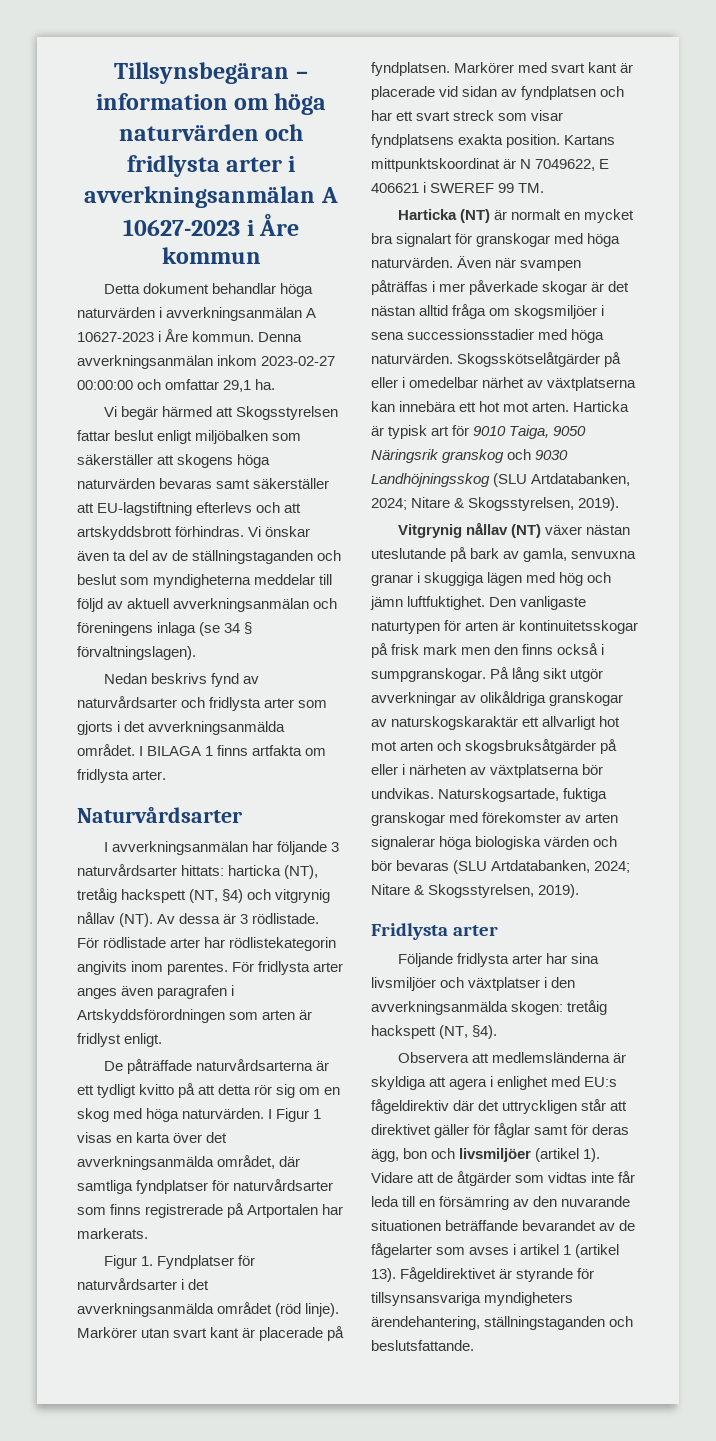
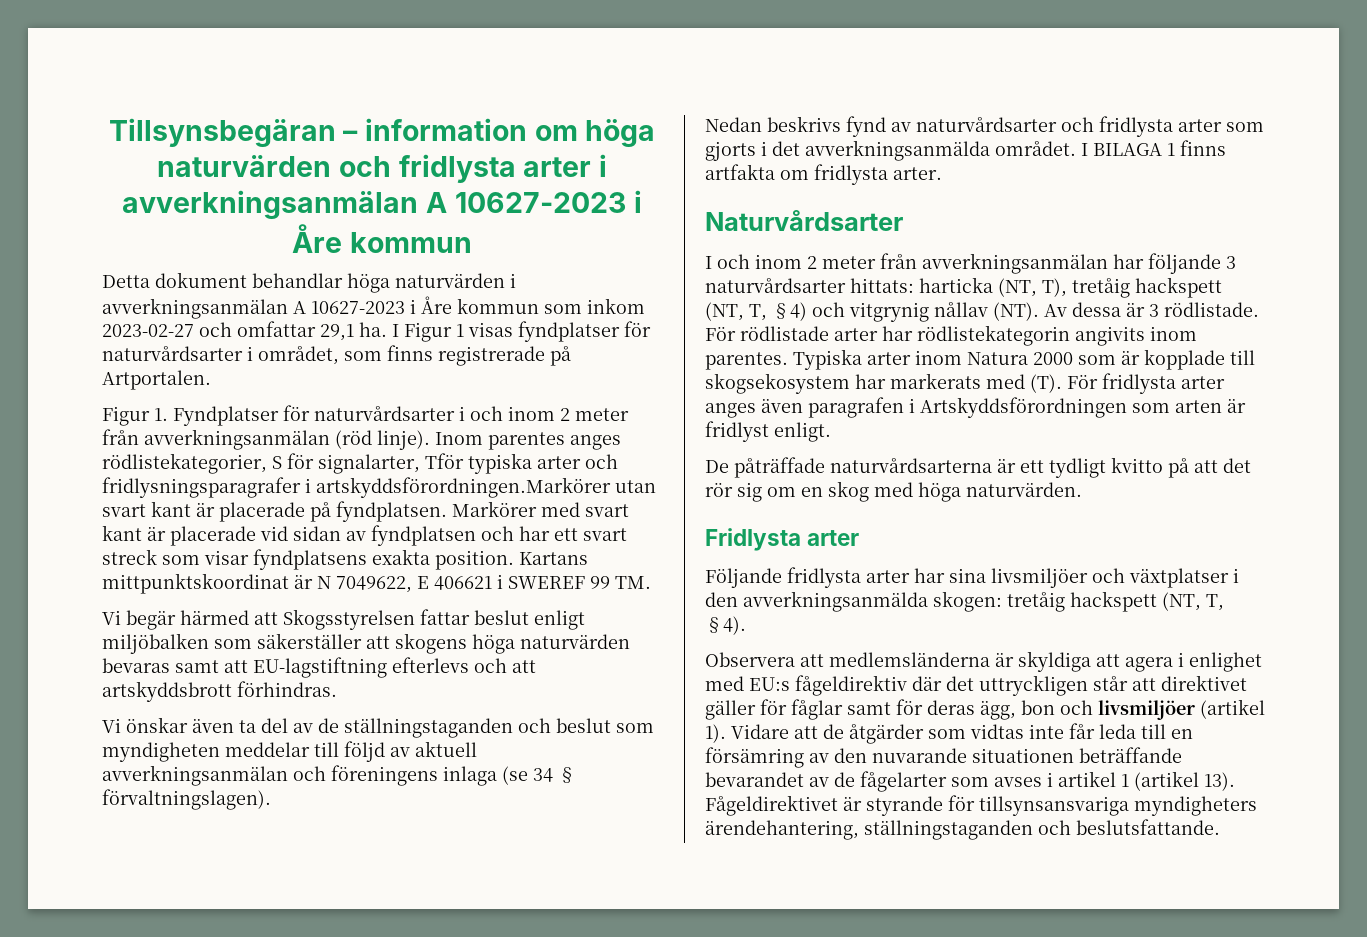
[192,331,303,342] [77,355,213,369] kommun. Denna avverkningsanmälan -> [457,298,582,314] kommun som
[77,380,133,390] 00:00:00 -> (194, 330) none
(276, 384) none -> [392,321,651,342] [102,345,571,366] [102,370,211,390] [102,405,629,426] [102,429,621,450] [102,453,618,474] [102,477,656,498] [102,501,629,522] [102,525,627,546] [102,549,588,570] [102,573,651,594] I Figur 1 visas fyndplatser för naturvårdsarter i området, som finns registrerade på Artportalen. // Figur 1. Fyndplatser för naturvårdsarter i och inom 2 meter från avverkningsanmälan (röd linje). Inom parentes anges rödlistekategorier, S för signalarter, Tför typiska arter och fridlysningsparagrafer i artskyddsförordningen.Markörer utan svart kant är placerade på fyndplatsen. Markörer med svart kant är placerade vid sidan av fyndplatsen och har ett svart streck som visar fyndplatsens exakta position. Kartans mittpunktskoordinat är N 7049622, E 406621 i SWEREF 99 TM.
[253,478,330,489] säkerställer -> (219, 666) none
(245, 531) none -> (337, 689) //
[153,574,252,588] myndigheterna -> [102,742,220,762] myndigheten
(108, 847) none -> [717,253,917,269] och inom 2 meter från
[284,865,319,879] [77,888,219,903] (NT), tretåig hackspett (NT, -> [998,277,1222,298] [705,302,767,321] (NT, T), tretåig hackspett (NT, T,
(229, 968) none -> [793,349,1255,370] [705,373,1062,394] Typiska arter inom Natura 2000 som är kopplade till skogsekosystem har markerats med (T).
[218,1084,252,1095] detta -> [1223,458,1251,473] det
[268,1108,322,1122] [77,1132,228,1143] [77,1155,301,1170] [77,1179,334,1194] [77,1203,344,1218] [77,1228,148,1239] [103,1255,255,1269] [77,1278,210,1290] [77,1302,340,1317] [77,1326,345,1341] [371,62,634,76] [371,86,625,100] [371,110,564,121] [371,134,616,148] [371,158,610,172] [371,182,545,193] [397,209,635,223] [371,233,621,247] [371,256,582,271] [371,280,630,295] [371,304,605,319] [371,329,605,343] [371,352,622,367] [371,377,637,391] [371,401,630,412] [371,425,587,439] [371,449,569,463] [371,473,631,487] [371,497,620,511] [397,522,630,538] [371,547,637,562] [371,572,612,586] [370,596,587,610] [371,620,639,634] [371,643,605,658] [371,667,604,682] [371,691,624,706] [371,716,621,730] [371,739,618,754] [371,764,604,778] [371,788,608,802] [371,812,619,826] [371,836,618,850] [371,860,631,874] [371,884,580,898] I Figur 1 visas en karta över det avverkningsanmälda området, där samtliga fyndplatser för naturvårdsarter som finns registrerade på Artportalen har markerats. // Figur 1. Fyndplatser för naturvårdsarter i det avverkningsanmälda området (röd linje). Markörer utan svart kant är placerade på fyndplatsen. Markörer med svart kant är placerade vid sidan av fyndplatsen och har ett svart streck som visar fyndplatsens exakta position. Kartans mittpunktskoordinat är N 7049622, E 406621 i SWEREF 99 TM. // Harticka (NT) är normalt en mycket bra signalart för granskogar med höga naturvärden. Även när svampen påträffas i mer påverkade skogar är det nästan alltid fråga om skogsmiljöer i sena successionsstadier med höga naturvärden. Skogsskötselåtgärder på eller i omedelbar närhet av växtplatserna kan innebära ett hot mot arten. Harticka är typisk art för 9010 Taiga, 9050 Näringsrik granskog och 9030 Landhöjningsskog (SLU Artdatabanken, 2024; Nitare & Skogsstyrelsen, 2019). // Vitgrynig nållav (NT) växer nästan uteslutande på bark av gamla, senvuxna granar i skuggiga lägen med hög och jämn luftfuktighet. Den vanligaste naturtypen för arten är kontinuitetsskogar på frisk mark men den finns också i sumpgranskogar. På lång sikt utgör avverkningar av olikåldriga granskogar av naturskogskaraktär ett allvarligt hot mot arten och skogsbruksåtgärder på eller i närheten av växtplatserna bör undvikas. Naturskogsartade, fuktiga granskogar med förekomster av arten signalerar höga biologiska värden och bör bevaras (SLU Artdatabanken, 2024; Nitare & Skogsstyrelsen, 2019). -> (1082, 489) none
(469, 1032) none -> [1206,594,1224,611] T,

